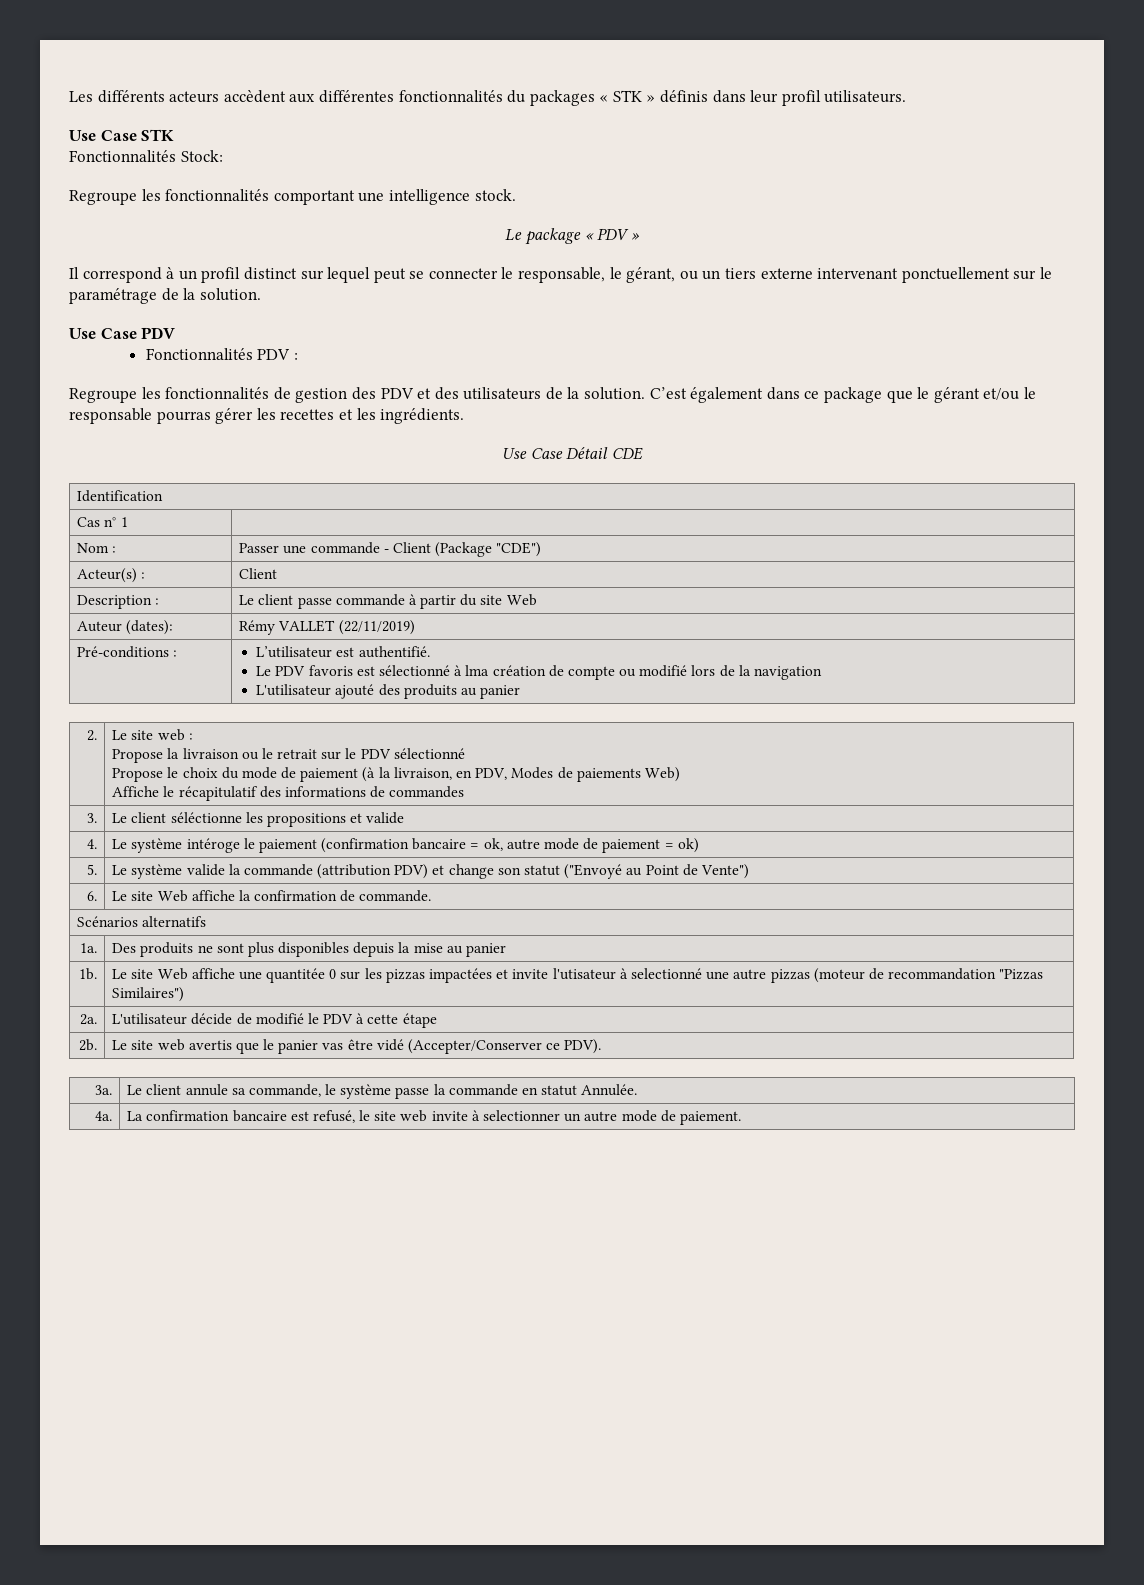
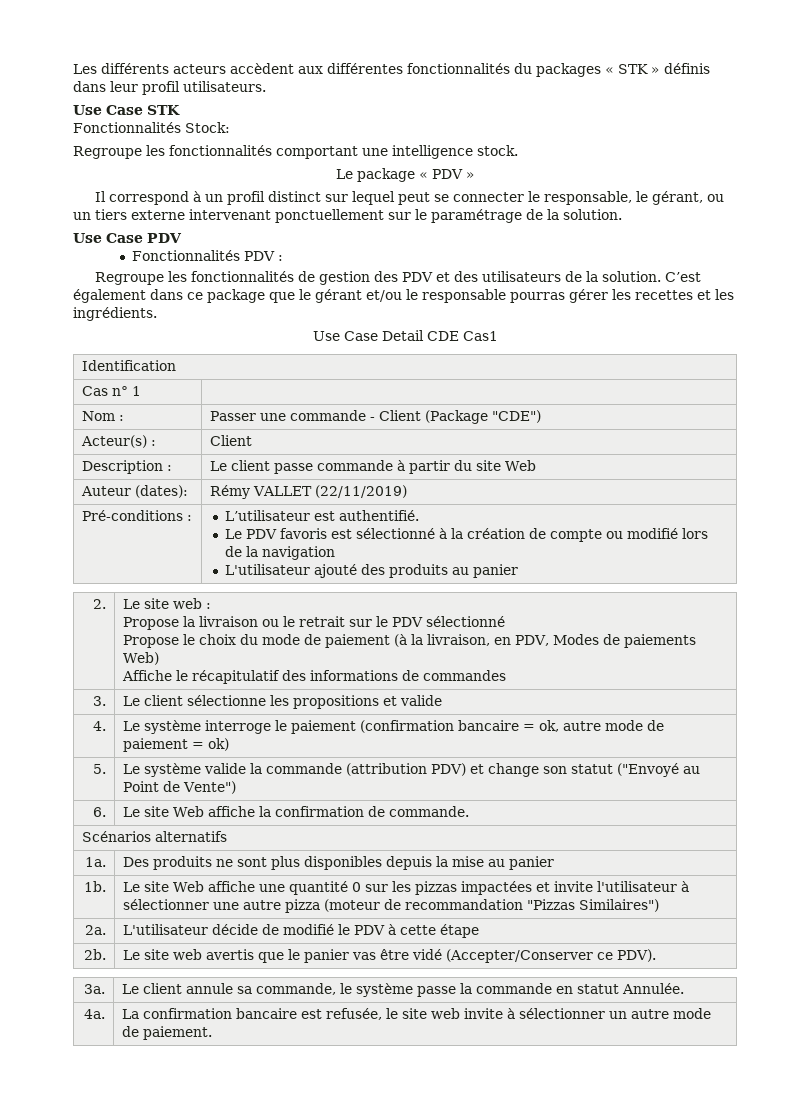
[566,447,609,459] Détail -> [381,330,424,341] Detail
(643, 453) none -> [462,331,498,341] Cas1
[465,665,490,676] lma -> [451,528,464,539] la
[170,812,242,823] séléctionne -> [187,695,267,706] sélectionne
[186,838,240,853] intéroge -> [205,720,272,734] interroge
[266,968,326,983] quantitée -> [289,881,349,895] quantité
[552,968,702,980] l'utisateur à selectionné -> [597,881,690,892] [123,899,210,910] l'utilisateur à sélectionner
[770,969,810,983] pizzas -> [285,899,321,913] pizza
[312,1110,355,1123] refusé, -> [326,1008,383,1020] refusée,
[483,1110,561,1121] selectionner -> [519,1008,606,1019] sélectionner

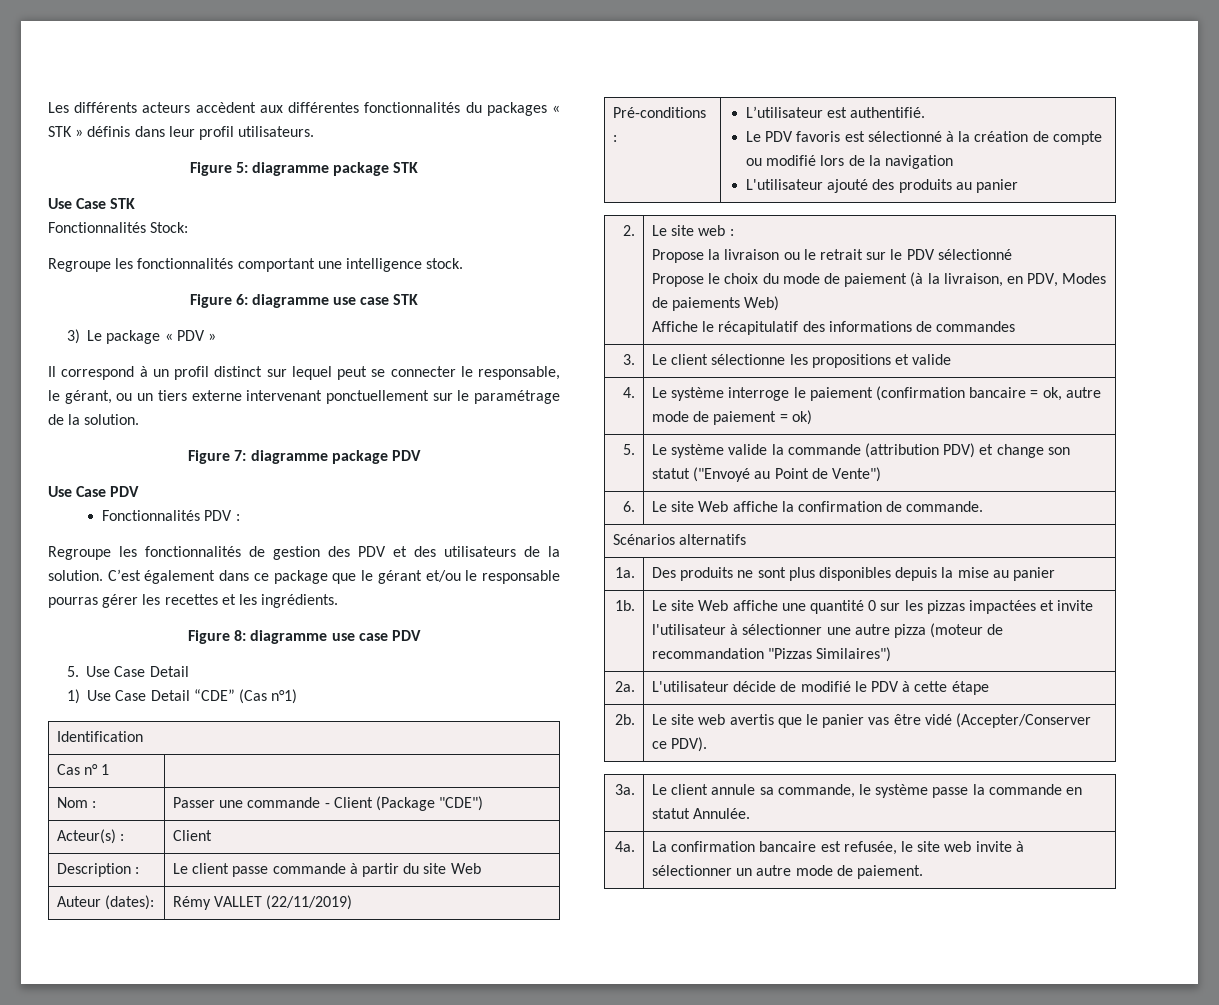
(266, 86) none -> [189,162,419,176] // Figure 5: diagramme package STK
(518, 150) none -> [189,294,419,308] [66,329,80,344] Figure 6: diagramme use case STK // 3)
(622, 214) none -> [188,450,421,464] // Figure 7: diagramme package PDV
[312,330,498,341] Use Case Detail CDE Cas1 -> [188,630,421,644] [66,666,189,677] [66,689,298,704] Figure 8: diagramme use case PDV // 5. Use Case Detail // 1) Use Case Detail “CDE” (Cas n°1)

